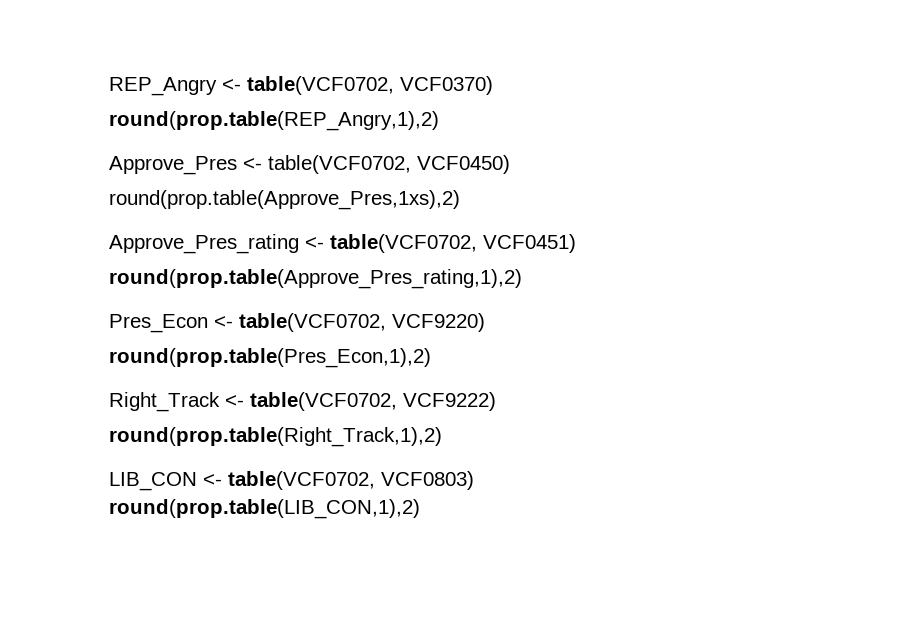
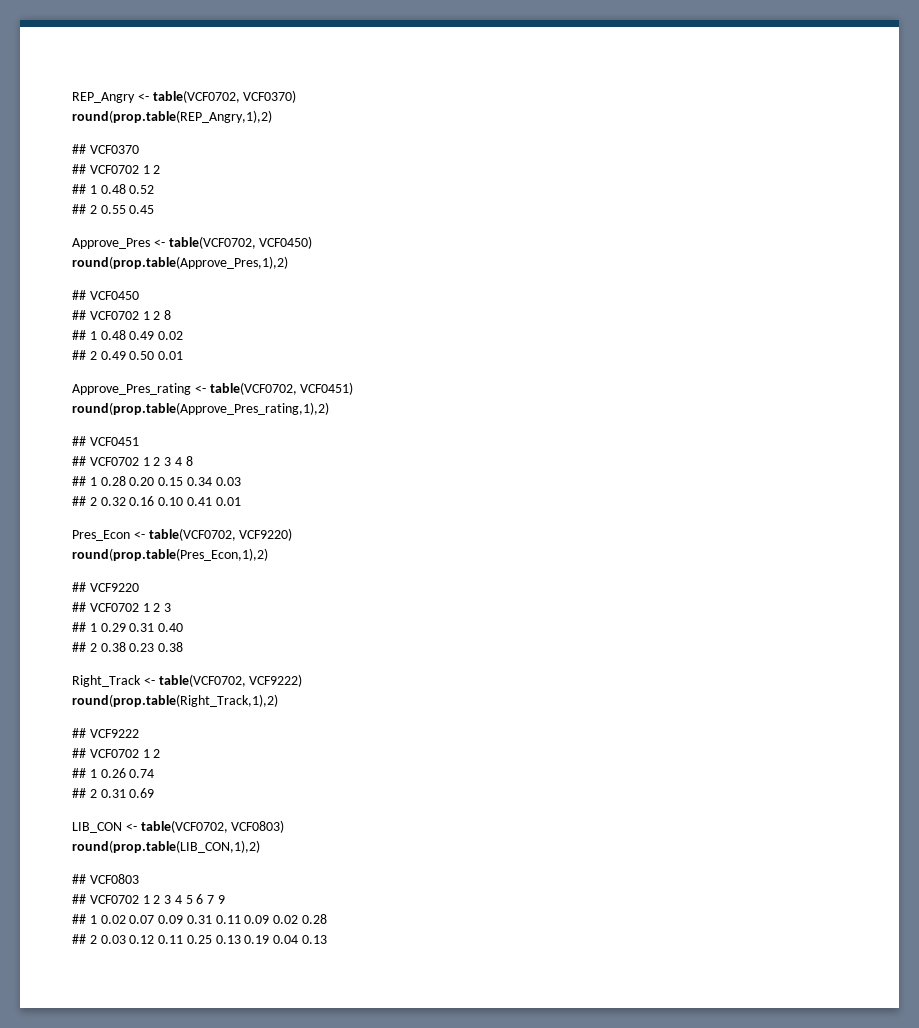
[109,155,510,175] [109,190,460,210] Approve_Pres <- table(VCF0702, VCF0450) // round(prop.table(Approve_Pres,1xs),2) -> [72,144,139,154] [72,164,161,174] [72,184,155,194] [72,204,155,214] [72,236,313,249] [72,256,288,269] [72,290,139,300] [72,310,172,320] [72,330,184,340] [72,350,184,360] ## VCF0370 // ## VCF0702 1 2 // ## 1 0.48 0.52 // ## 2 0.55 0.45 // Approve_Pres <- table(VCF0702, VCF0450) // round(prop.table(Approve_Pres,1),2) // ## VCF0450 // ## VCF0702 1 2 8 // ## 1 0.48 0.49 0.02 // ## 2 0.49 0.50 0.01
(522, 279) none -> [72,436,139,446] [72,456,193,466] [72,476,241,486] [72,496,241,506] // ## VCF0451 // ## VCF0702 1 2 3 4 8 // ## 1 0.28 0.20 0.15 0.34 0.03 // ## 2 0.32 0.16 0.10 0.41 0.01
(431, 358) none -> [72,582,139,592] [72,602,172,612] [72,622,184,632] [72,642,184,652] // ## VCF9220 // ## VCF0702 1 2 3 // ## 1 0.29 0.31 0.40 // ## 2 0.38 0.23 0.38
(442, 437) none -> [72,728,139,738] [72,748,161,758] [72,768,155,778] [72,788,155,798] // ## VCF9222 // ## VCF0702 1 2 // ## 1 0.26 0.74 // ## 2 0.31 0.69
(420, 509) none -> [72,874,139,884] [72,894,226,904] [72,914,328,924] [72,934,328,944] // ## VCF0803 // ## VCF0702 1 2 3 4 5 6 7 9 // ## 1 0.02 0.07 0.09 0.31 0.11 0.09 0.02 0.28 // ## 2 0.03 0.12 0.11 0.25 0.13 0.19 0.04 0.13

